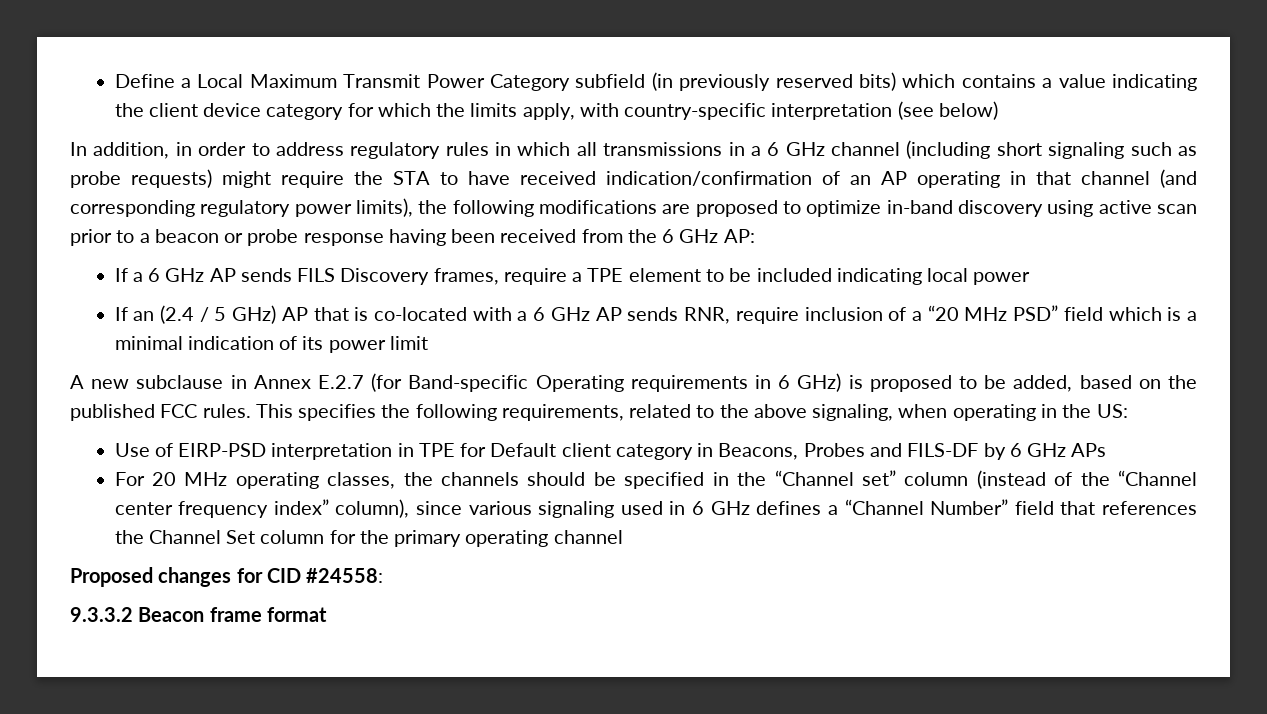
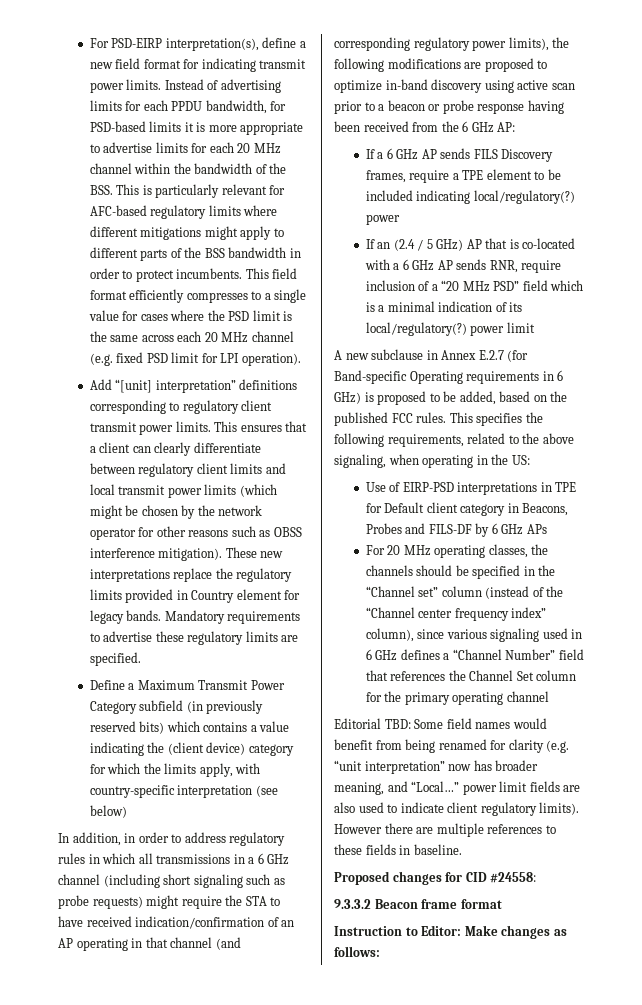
(114, 81) none -> [89,37,306,51] [89,58,307,72] [89,79,281,93] [89,100,287,114] [89,121,304,135] [89,142,281,154] [89,163,287,174] [89,184,286,198] [89,205,278,219] [89,226,284,240] [89,247,301,261] [89,268,298,282] [89,289,307,303] [88,310,293,321] [89,331,294,343] [89,352,301,366] [89,379,298,393] [89,400,273,414] [89,421,308,435] [89,442,261,456] [89,463,286,477] [89,484,277,498] [89,505,263,519] [89,526,302,540] [89,547,284,561] [89,568,293,582] [89,589,301,603] [89,610,301,624] [89,631,299,645] [89,652,141,666] For PSD-EIRP interpretation(s), define a new field format for indicating transmit power limits. Instead of advertising limits for each PPDU bandwidth, for PSD-based limits it is more appropriate to advertise limits for each 20 MHz channel within the bandwidth of the BSS. This is particularly relevant for AFC-based regulatory limits where different mitigations might apply to different parts of the BSS bandwidth in order to protect incumbents. This field format efficiently compresses to a single value for cases where the PSD limit is the same across each 20 MHz channel (e.g. fixed PSD limit for LPI operation). // Add “[unit] interpretation” definitions corresponding to regulatory client transmit power limits. This ensures that a client can clearly differentiate between regulatory client limits and local transmit power limits (which might be chosen by the network operator for other reasons such as OBSS interference mitigation). These new interpretations replace the regulatory limits provided in Country element for legacy bands. Mandatory requirements to advertise these regulatory limits are specified. //
[197,74,244,88] Local -> (135, 686) none
[148,103,262,117] client device -> [167,742,246,755] (client device)
[927,268,969,282] local -> [473,190,575,204] local/regulatory(?)
(324, 343) none -> [365,322,467,336] local/regulatory(?)
[271,443,393,460] interpretation -> [457,482,538,495] interpretations
(623, 537) none -> [334,718,547,729] [334,739,570,753] [334,760,539,774] [334,781,581,795] [334,802,580,816] [334,823,556,837] [334,844,462,855] // Editorial TBD: Some field names would benefit from being renamed for clarity (e.g. “unit interpretation” now has broader meaning, and “Local…” power limit fields are also used to indicate client regulatory limits). However there are multiple references to these fields in baseline.
(327, 614) none -> [334,925,567,939] [334,946,380,957] // Instruction to Editor: Make changes as follows:

